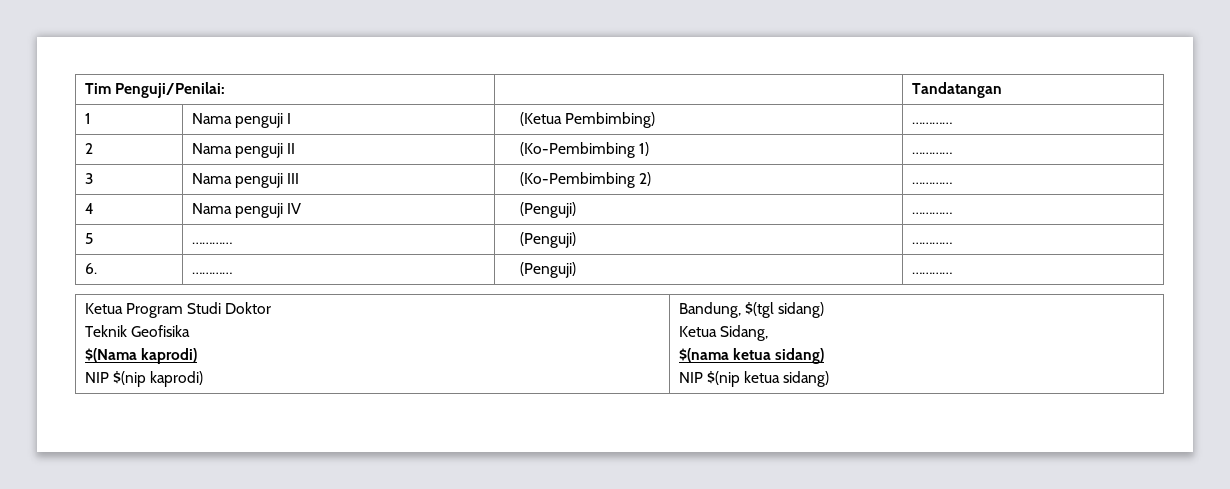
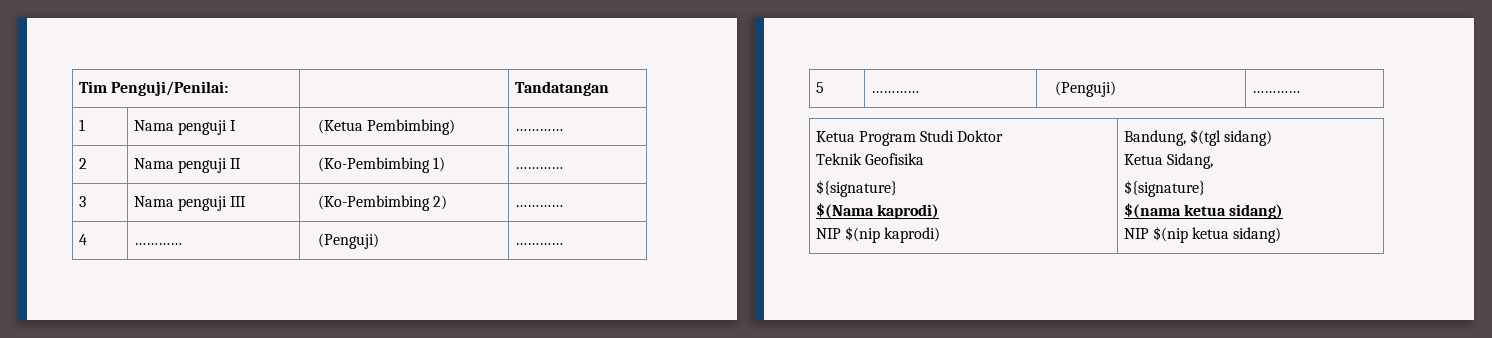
[191,203,302,218] Nama penguji IV -> [133,243,182,245] …………
[84,263,97,274] [191,272,232,274] [519,262,576,278] [911,272,952,274] // 6. | ………… | (Penguji) | ………… -> (1300, 92) none
(190, 331) none -> [815,180,897,197] // ${signature}
(768, 333) none -> [1123,180,1205,197] // ${signature}

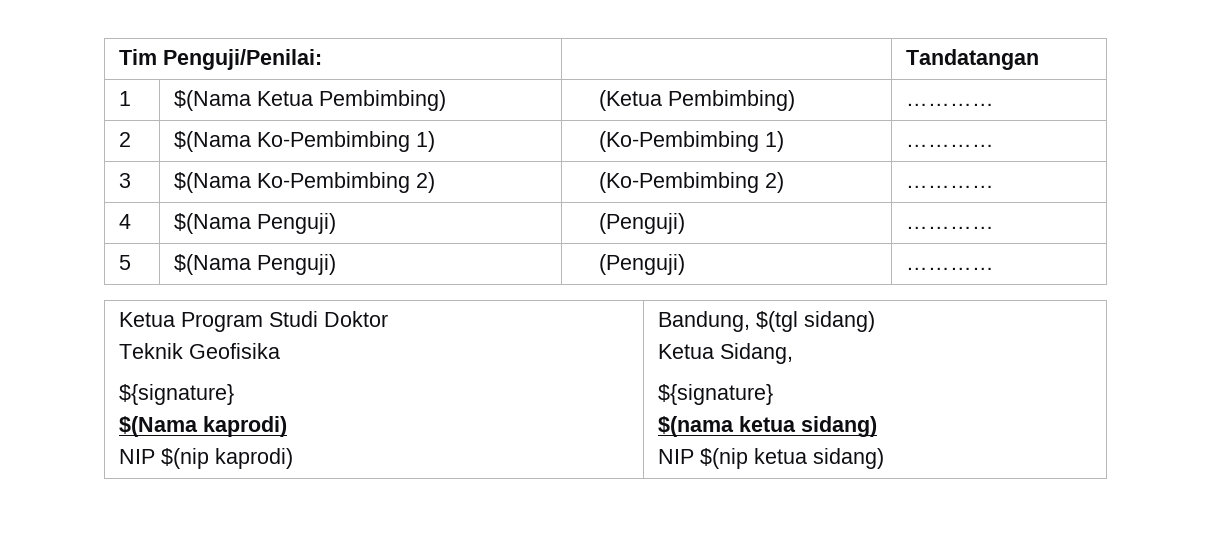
[133,120,237,135] Nama penguji I -> [173,90,446,111] $(Nama Ketua Pembimbing)
[133,158,242,173] Nama penguji II -> [173,131,435,152] $(Nama Ko-Pembimbing 1)
[133,196,247,211] Nama penguji III -> [173,172,435,193] $(Nama Ko-Pembimbing 2)
[133,243,182,245] ………… -> [173,213,336,234] $(Nama Penguji)
[870,91,919,93] ………… -> [173,254,336,275] $(Nama Penguji)

